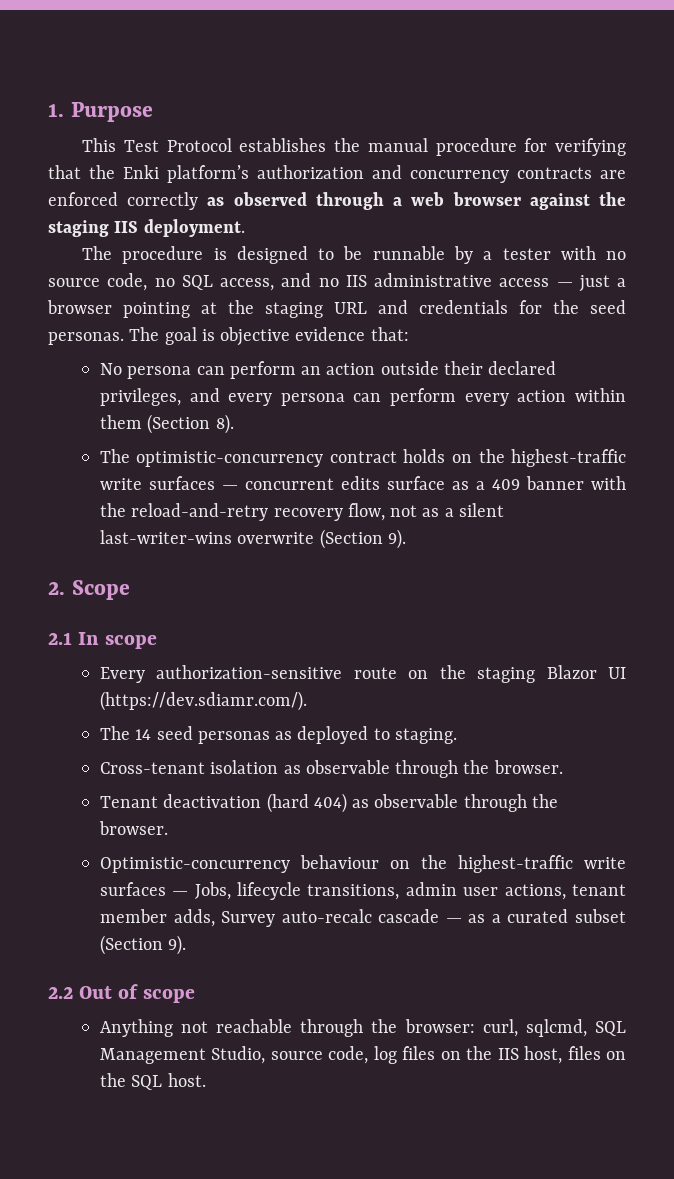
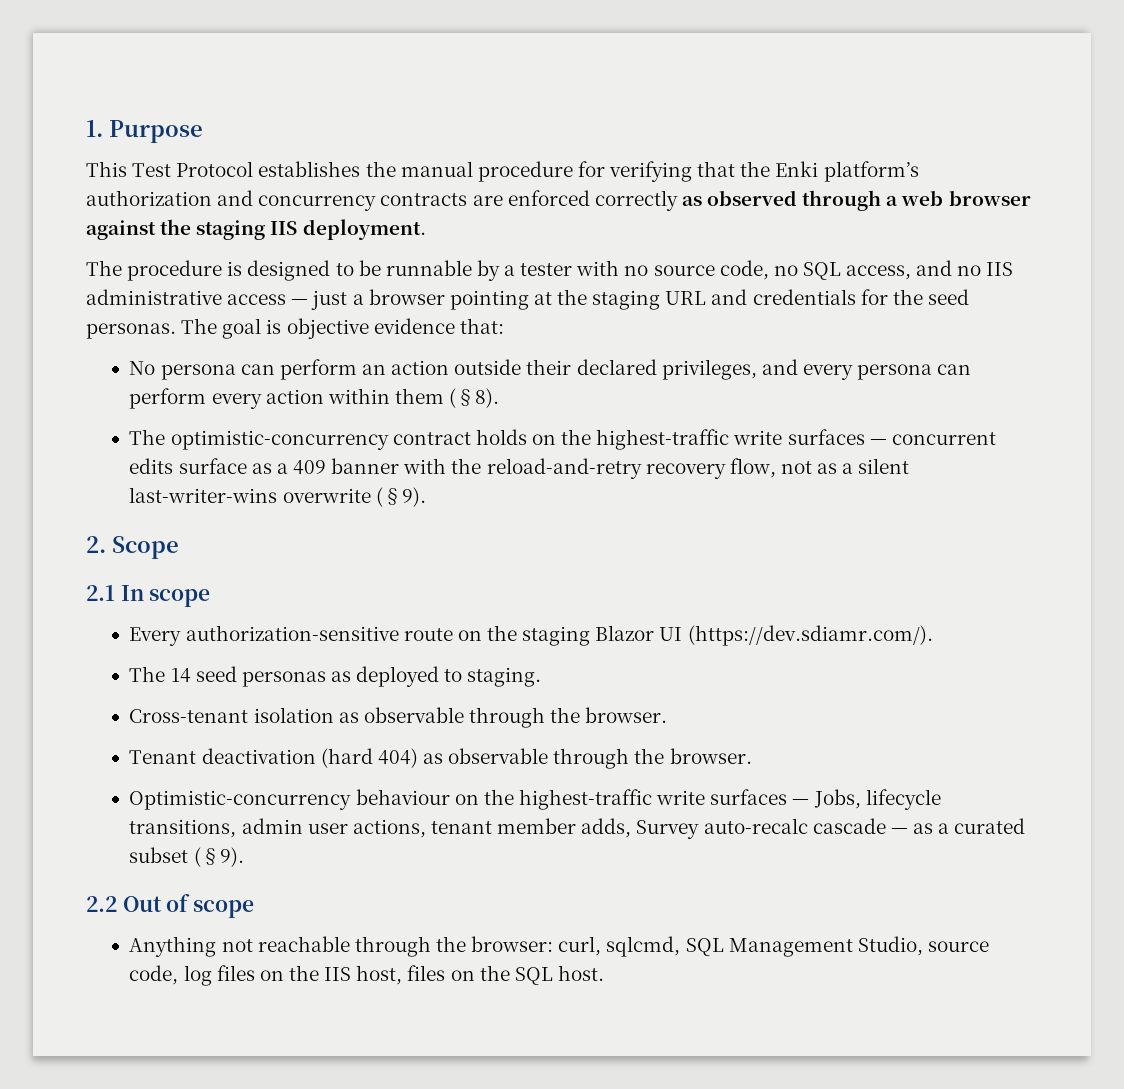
[147,414,234,434] (Section 8). -> [449,388,500,408] (§8).
[319,529,406,549] (Section 9). -> [375,487,426,507] (§9).
[99,935,187,955] (Section 9). -> [193,847,244,867] (§9).

